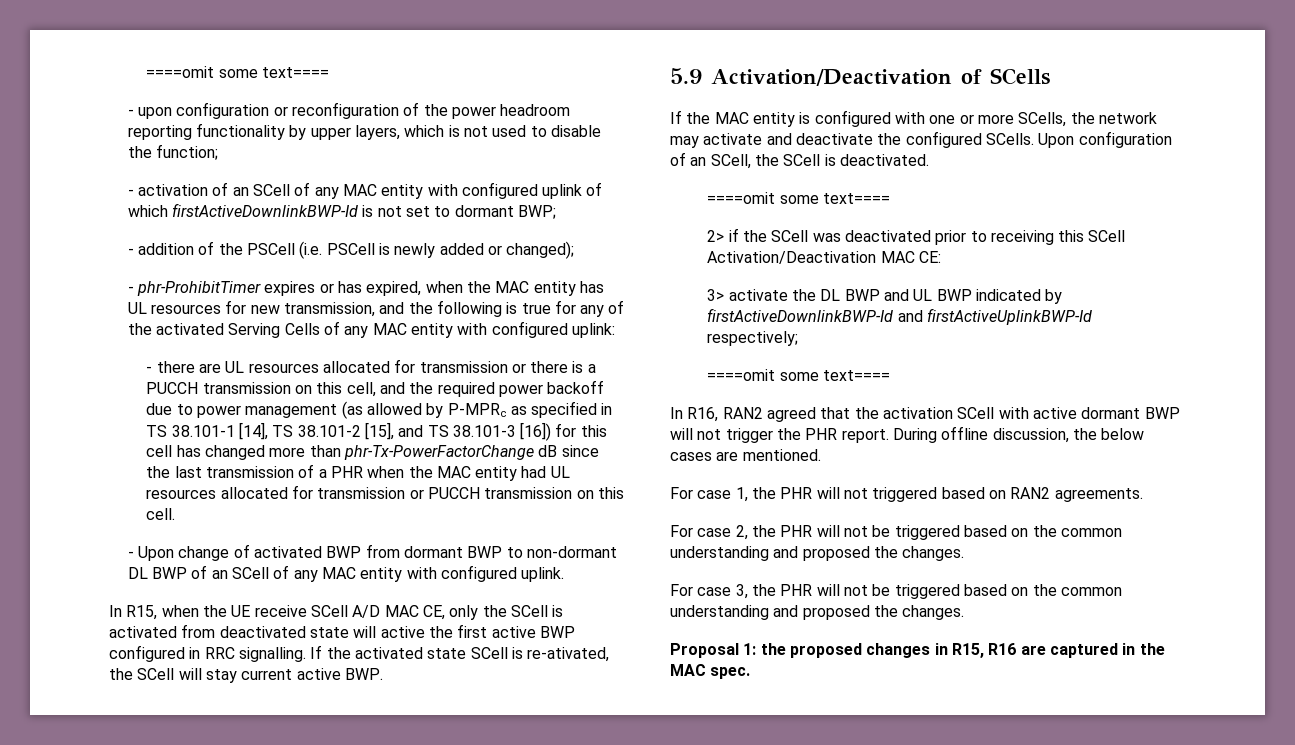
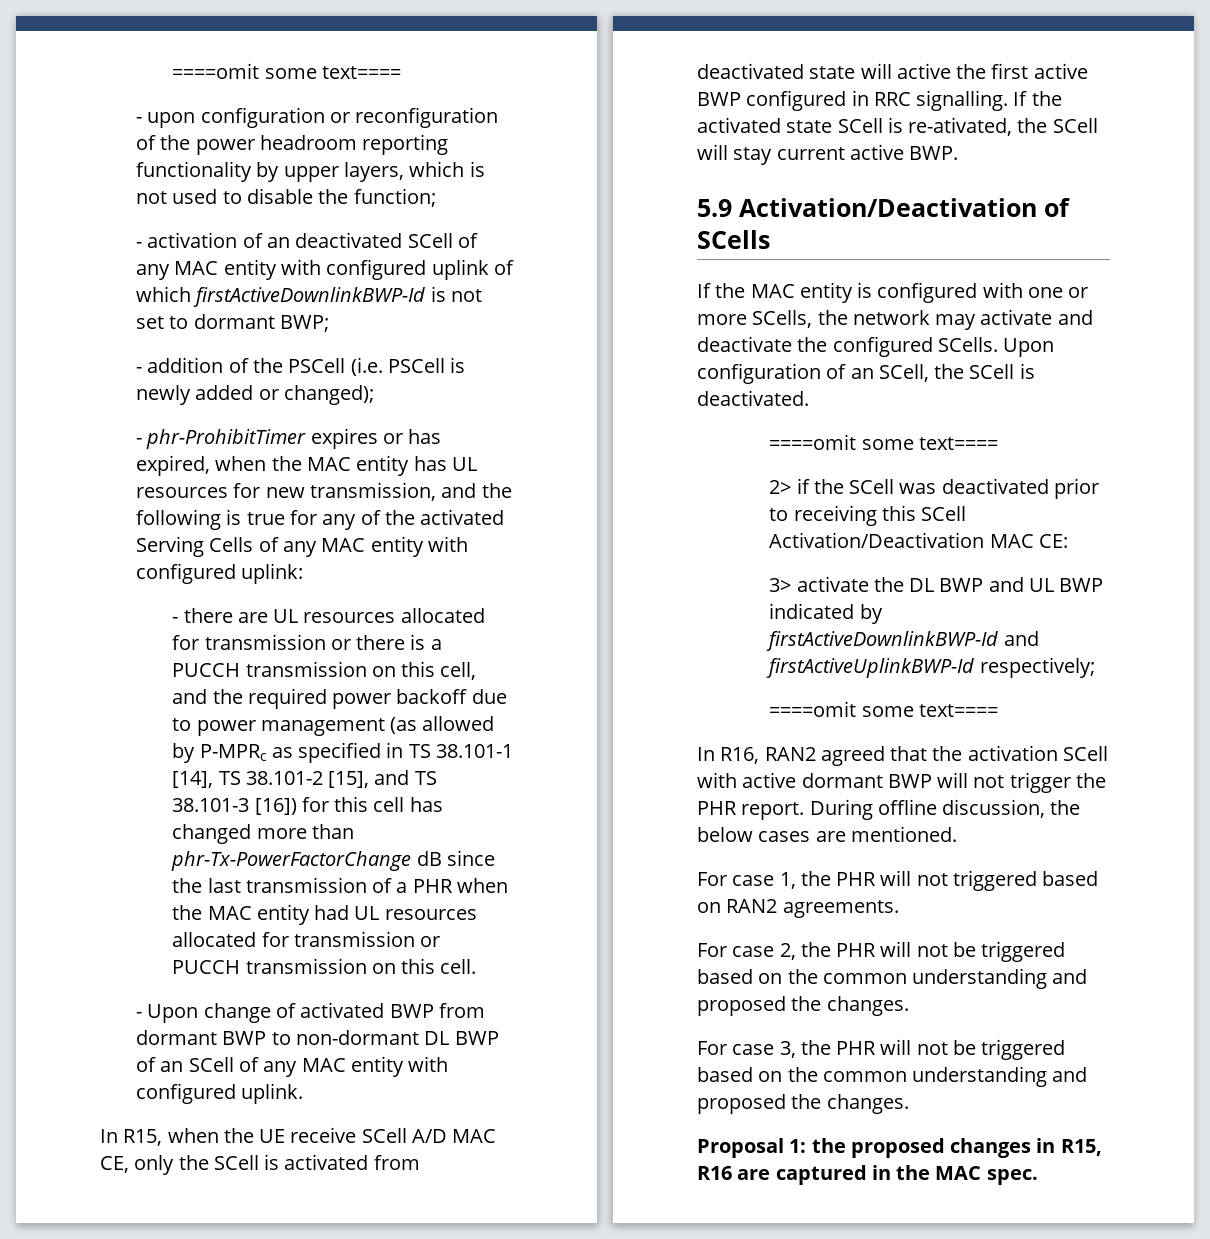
(249, 191) none -> [295,232,403,248] deactivated

